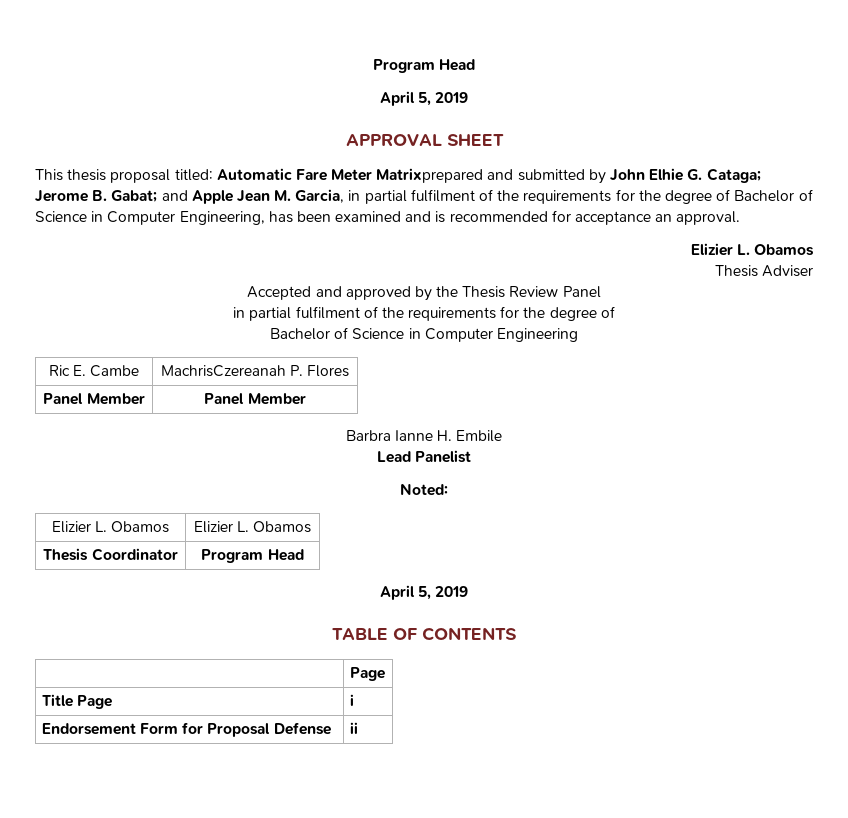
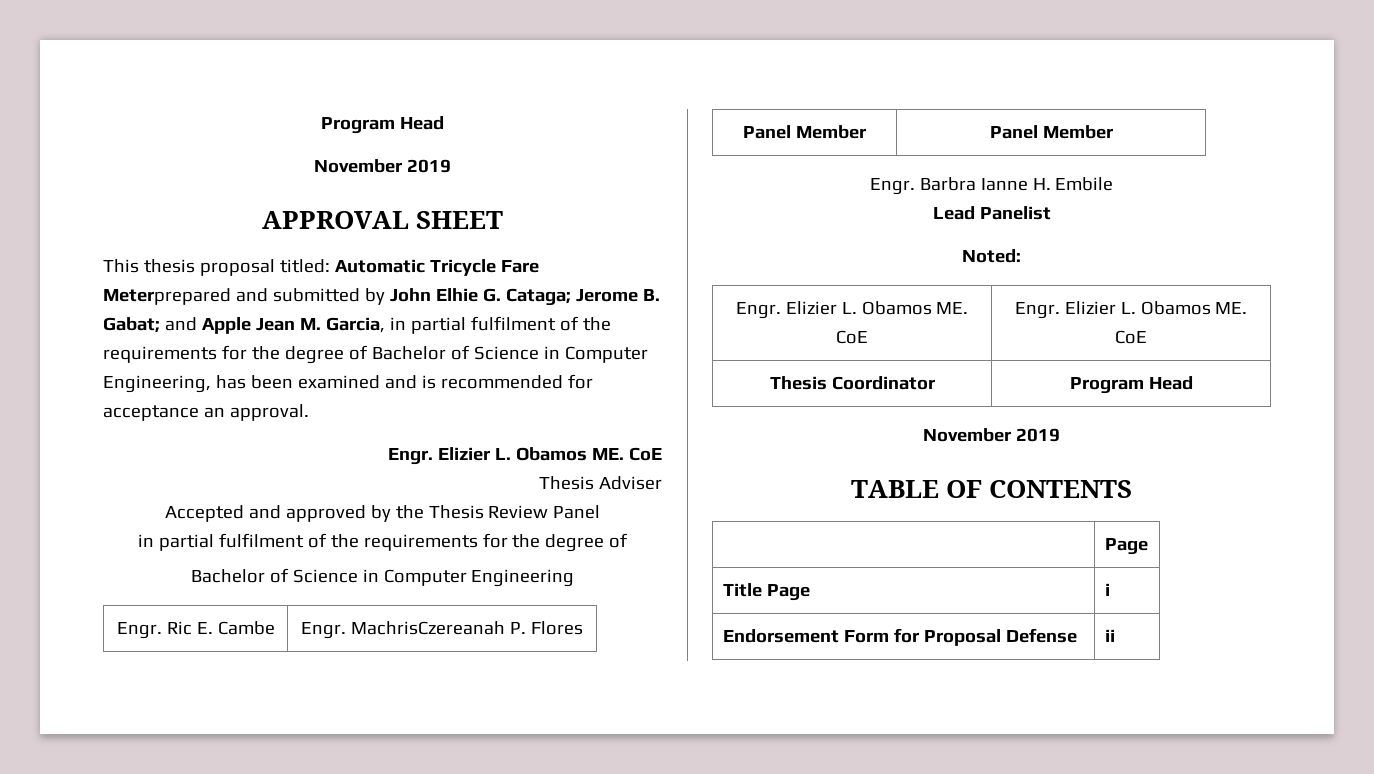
[372,59,476,73] [379,91,431,106] Program Head // April 5, -> [321,116,444,134] [314,159,404,173] Program Head // November
[295,168,484,183] Fare Meter Matrixprepared -> [429,259,539,276] [103,288,231,305] Tricycle Fare Meterprepared
[690,243,814,256] Elizier L. Obamos -> [388,447,662,465] Engr. Elizier L. Obamos ME. CoE
(578, 335) none -> [116,622,162,639] Engr.
(140, 371) none -> [301,622,347,639] Engr.
(306, 399) none -> [869,178,915,195] Engr.
[51,521,170,533] [193,521,312,533] Elizier L. Obamos | Elizier L. Obamos -> [735,301,969,319] [836,330,868,344] [1014,301,1248,319] [1115,330,1147,344] Engr. Elizier L. Obamos ME. CoE | Engr. Elizier L. Obamos ME. CoE
[379,585,431,600] April 5, -> [923,428,1013,442] November

